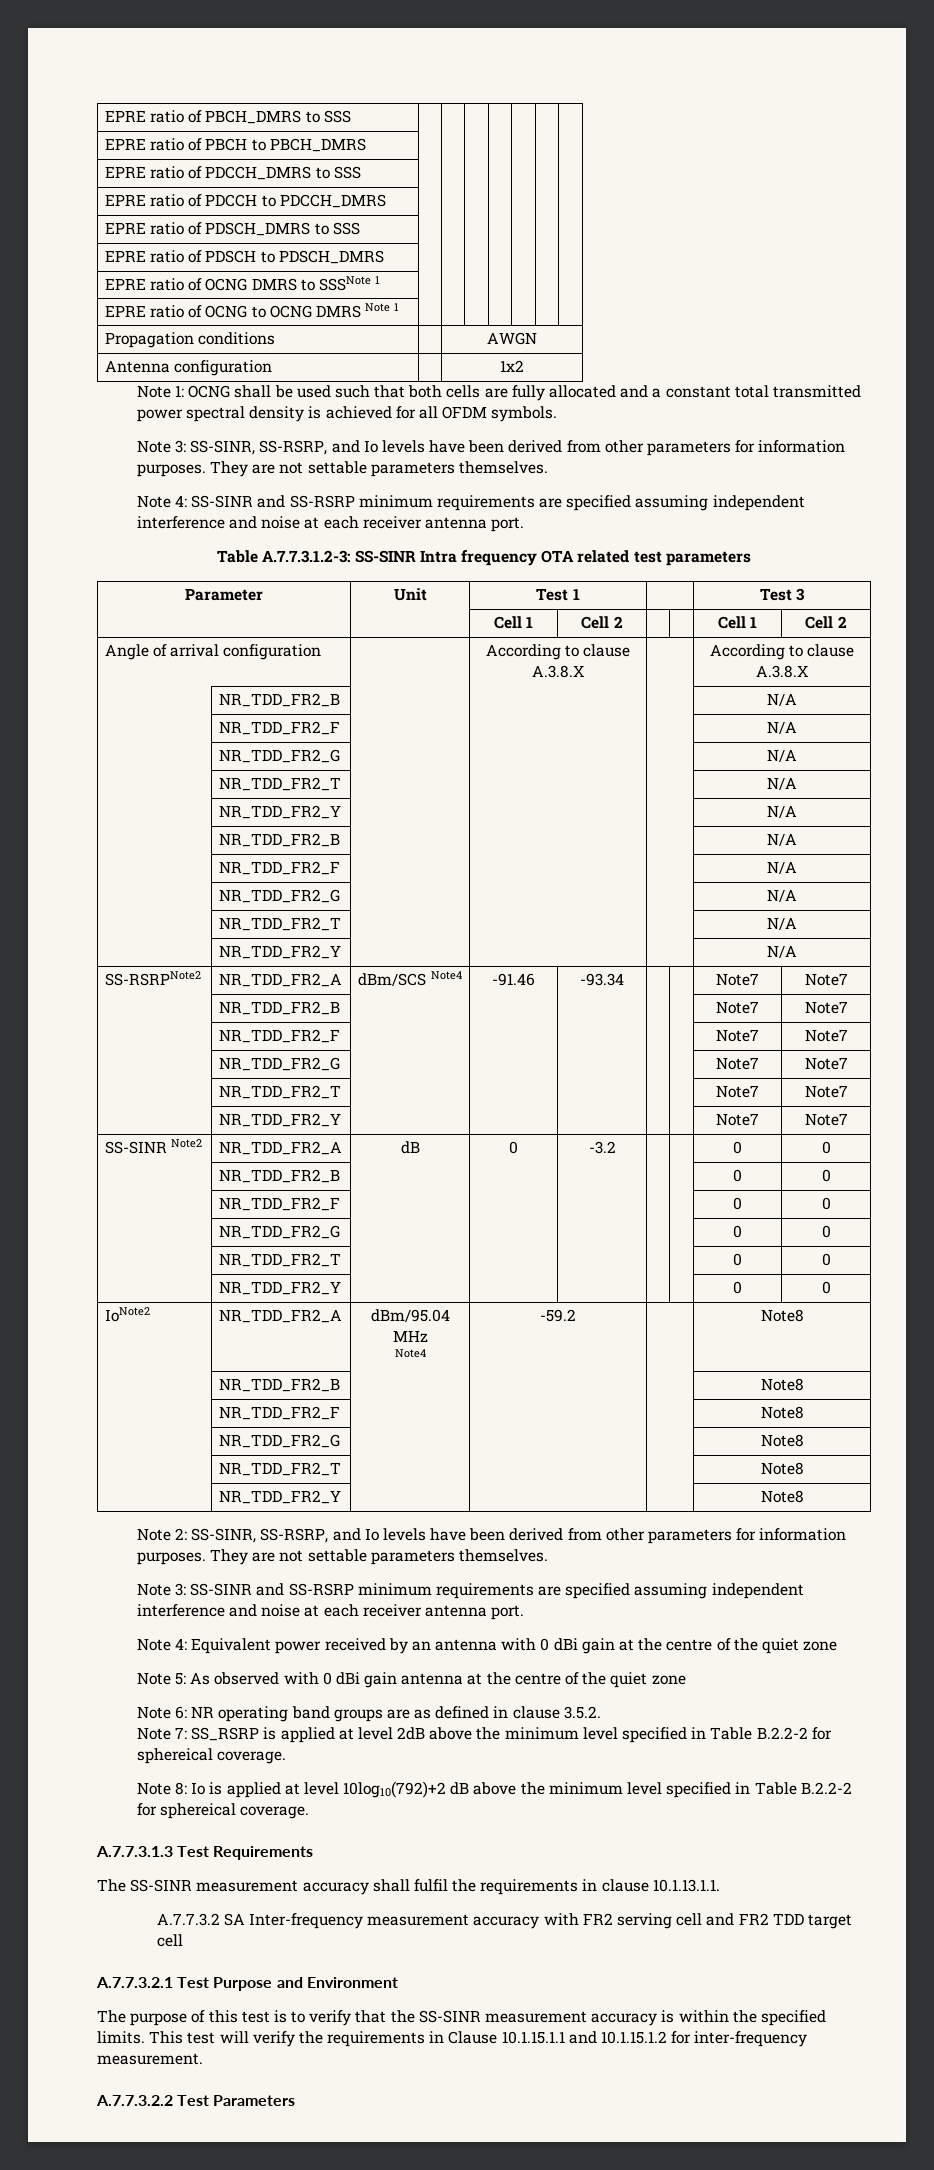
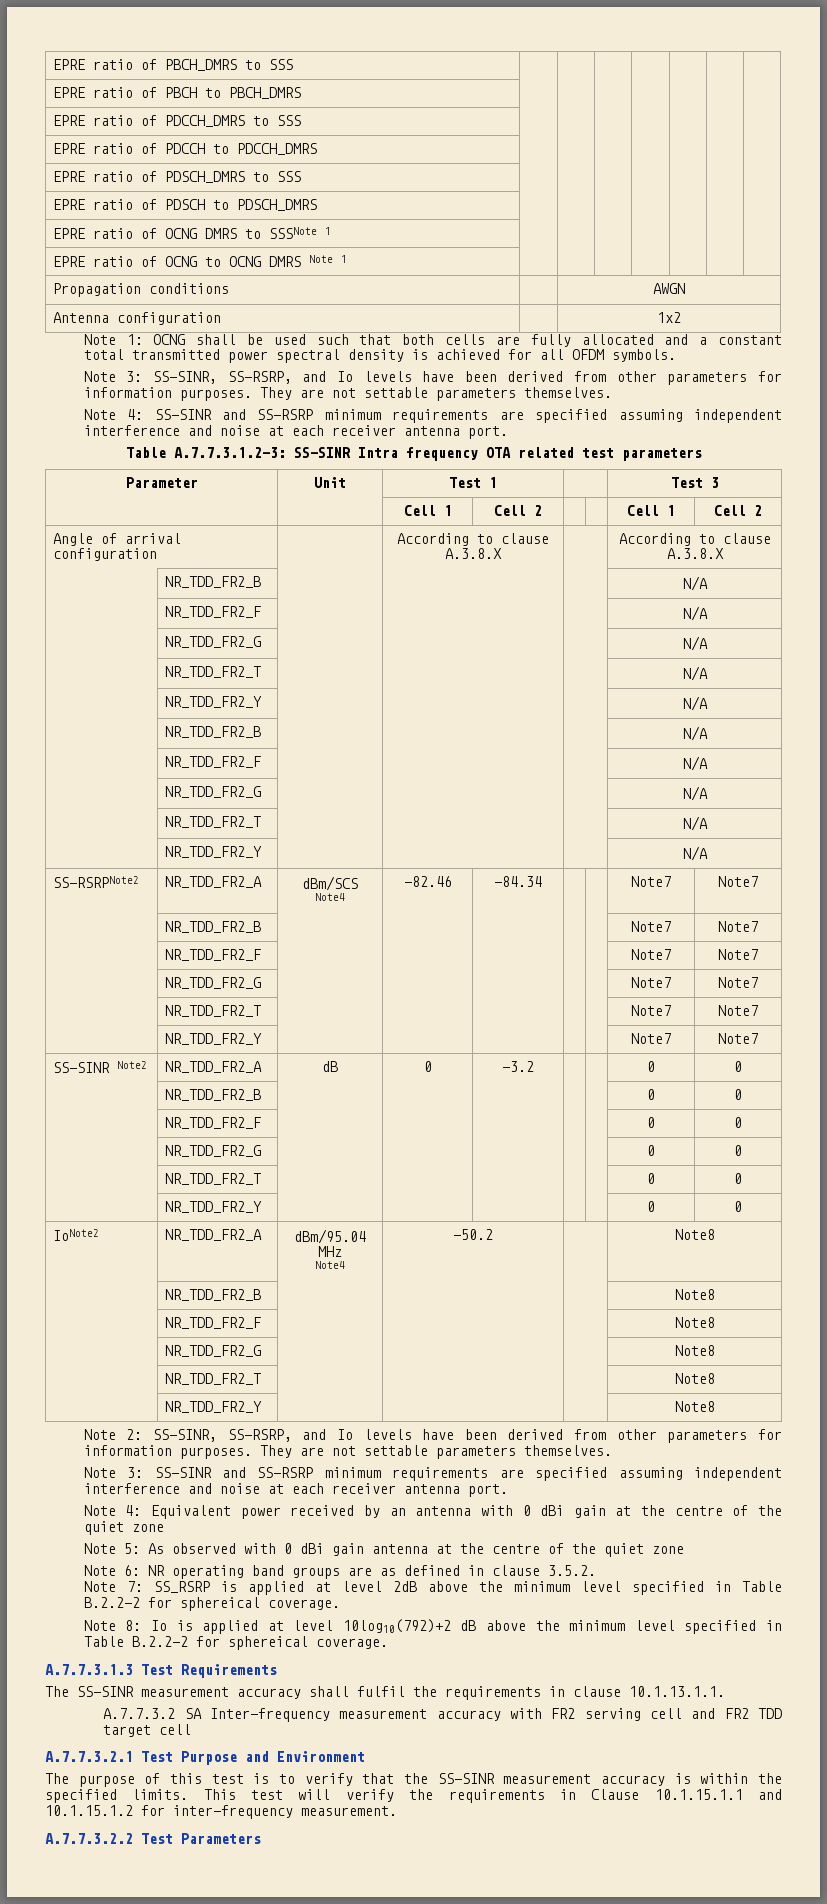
[492,973,535,986] [580,973,624,986] -91.46 | -93.34 -> [403,876,452,887] [494,876,542,887] -82.46 | -84.34
[540,1309,576,1322] -59.2 -> [453,1229,493,1240] -50.2

